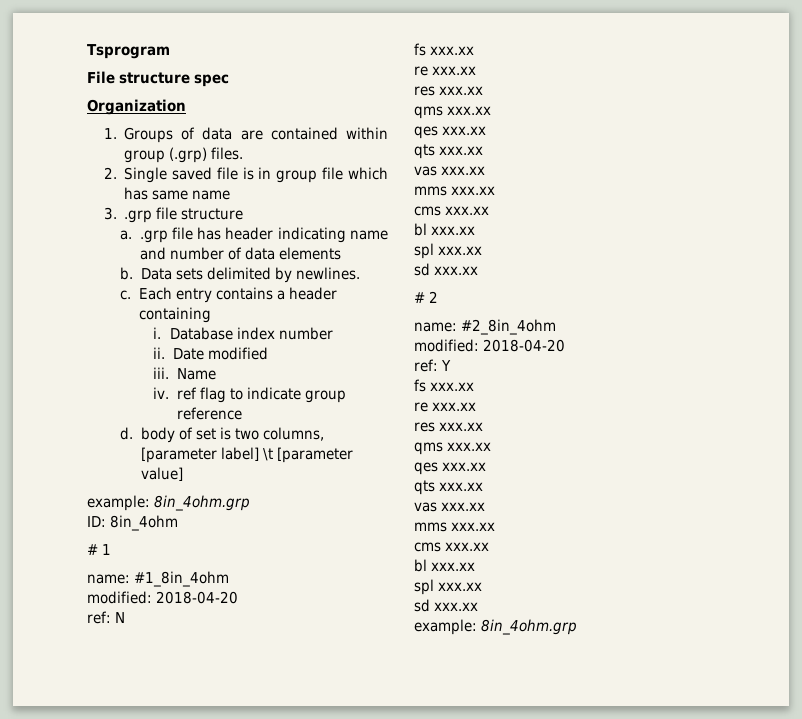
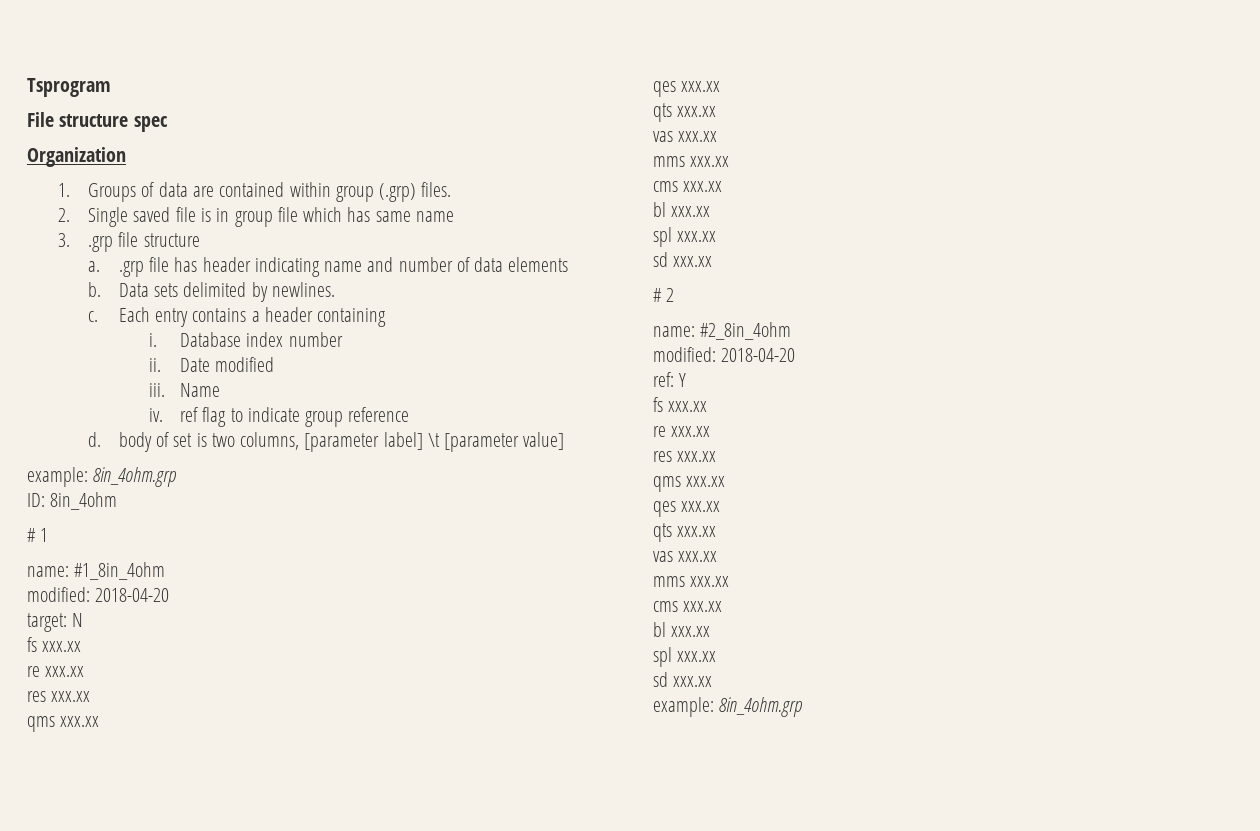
[87,611,111,624] ref: -> [27,613,67,632] target:

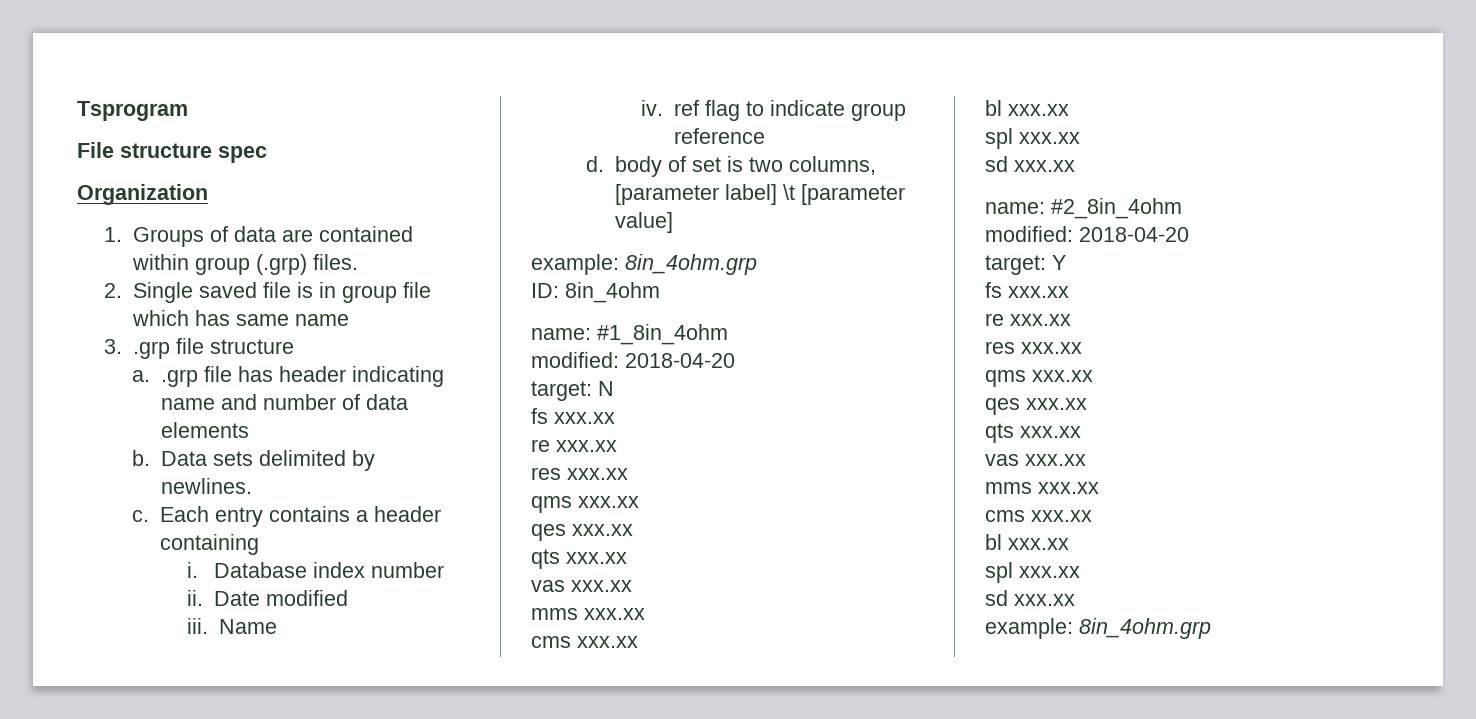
[27,528,49,542] // # 1 -> (660, 292) none
[653,288,675,302] // # 2 -> (1075, 166) none
[653,372,674,387] ref: -> [985,255,1046,275] target:

